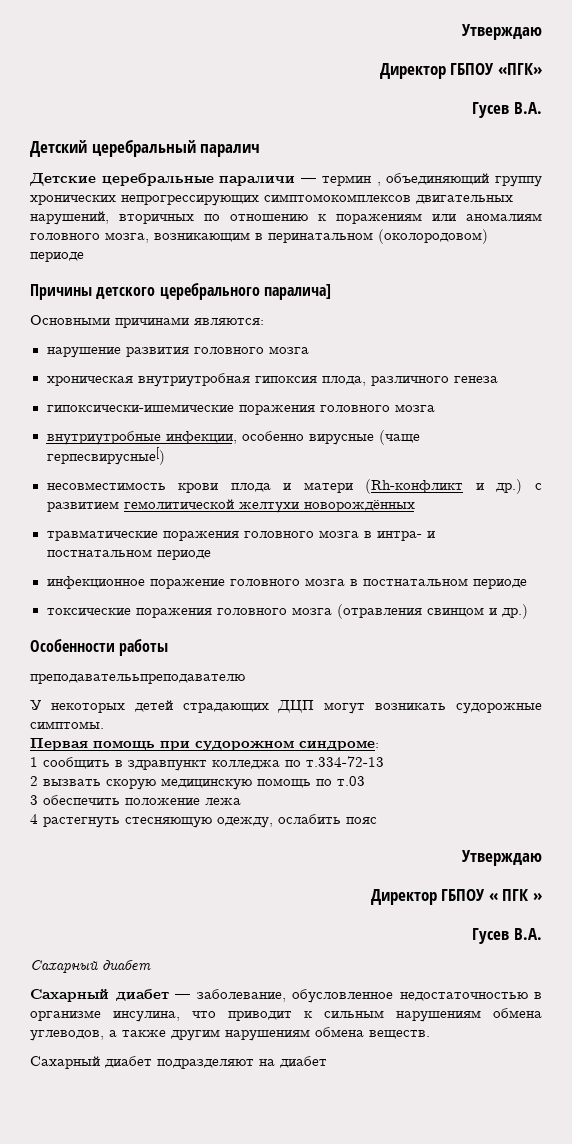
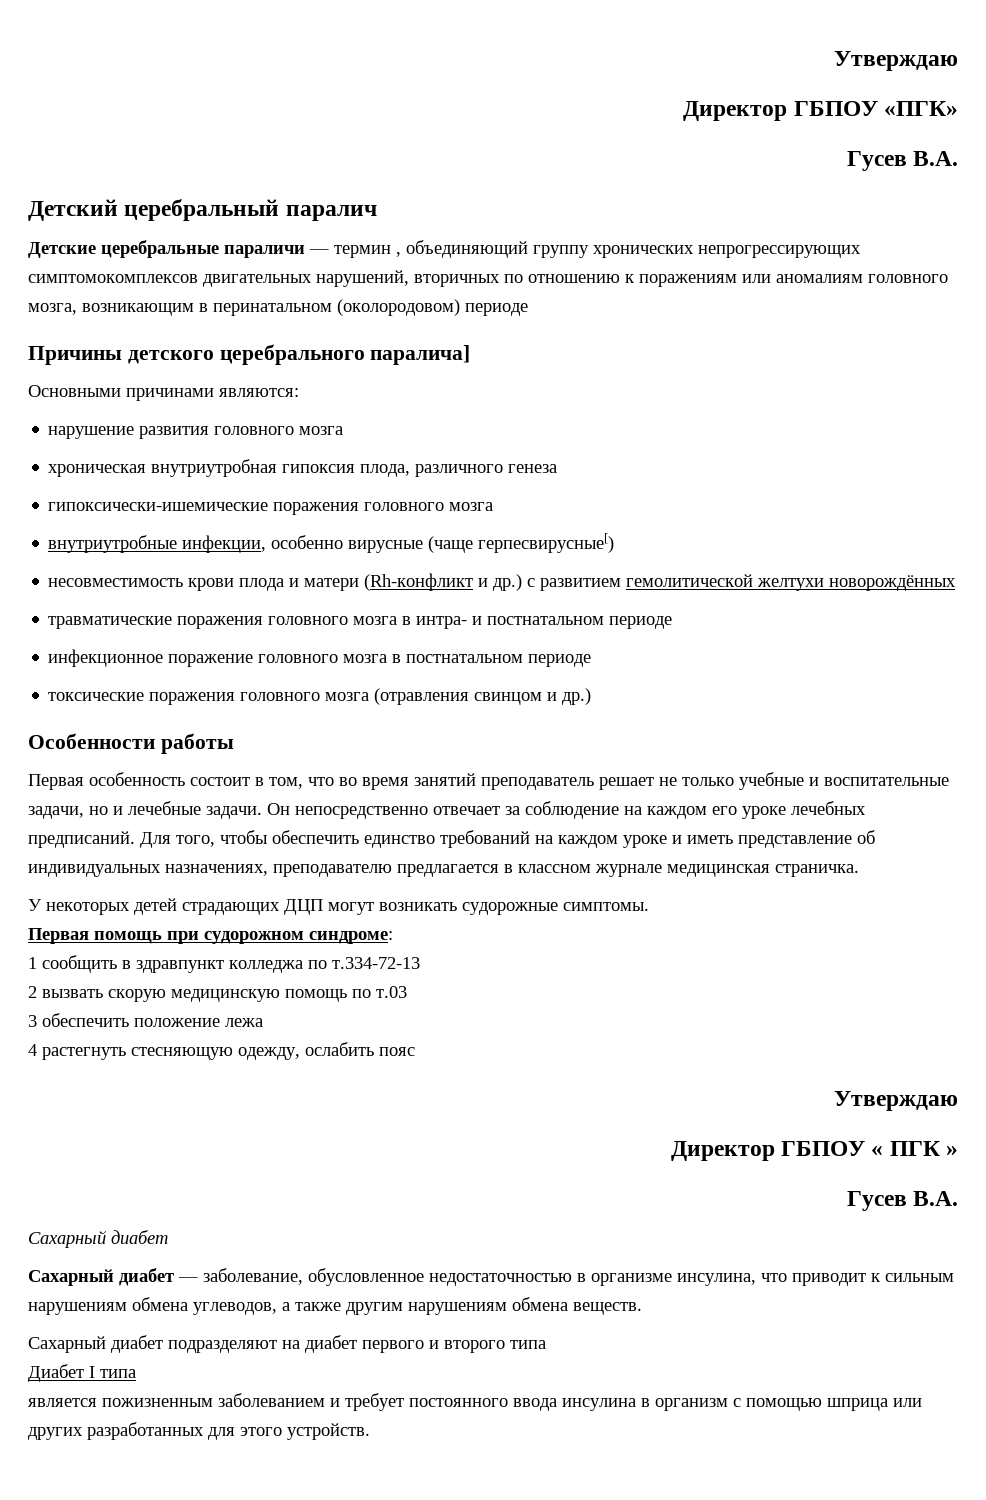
[30,674,245,684] преподавателььпреподавателю -> [28,772,949,790] [28,801,866,819] [28,830,875,848] [28,864,859,877] Первая особенность состоит в том, что во время занятий преподаватель решает не только учебные и воспитательные задачи, но и лечебные задачи. Он непосредственно отвечает за соблюдение на каждом его уроке лечебных предписаний. Для того, чтобы обеспечить единство требований на каждом уроке и иметь представление об индивидуальных назначениях, преподавателю предлагается в классном журнале медицинская страничка.
(327, 1062) none -> [362,1340,546,1353] [28,1364,136,1382] [28,1393,922,1411] [28,1422,370,1440] первого и второго типа // Диабет I типа // является пожизненным заболеванием и требует постоянного ввода инсулина в организм с помощью шприца или других разработанных для этого устройств.

